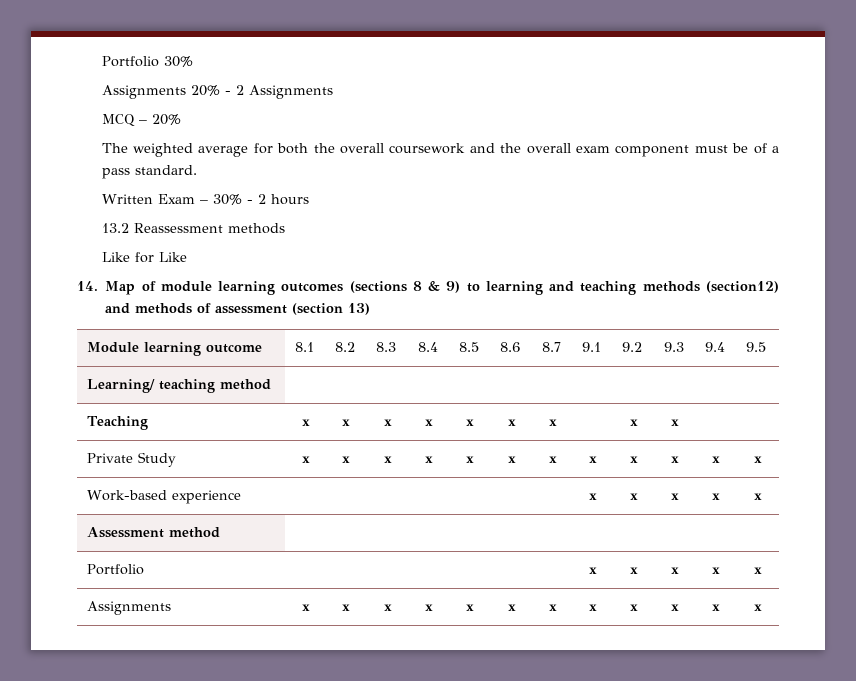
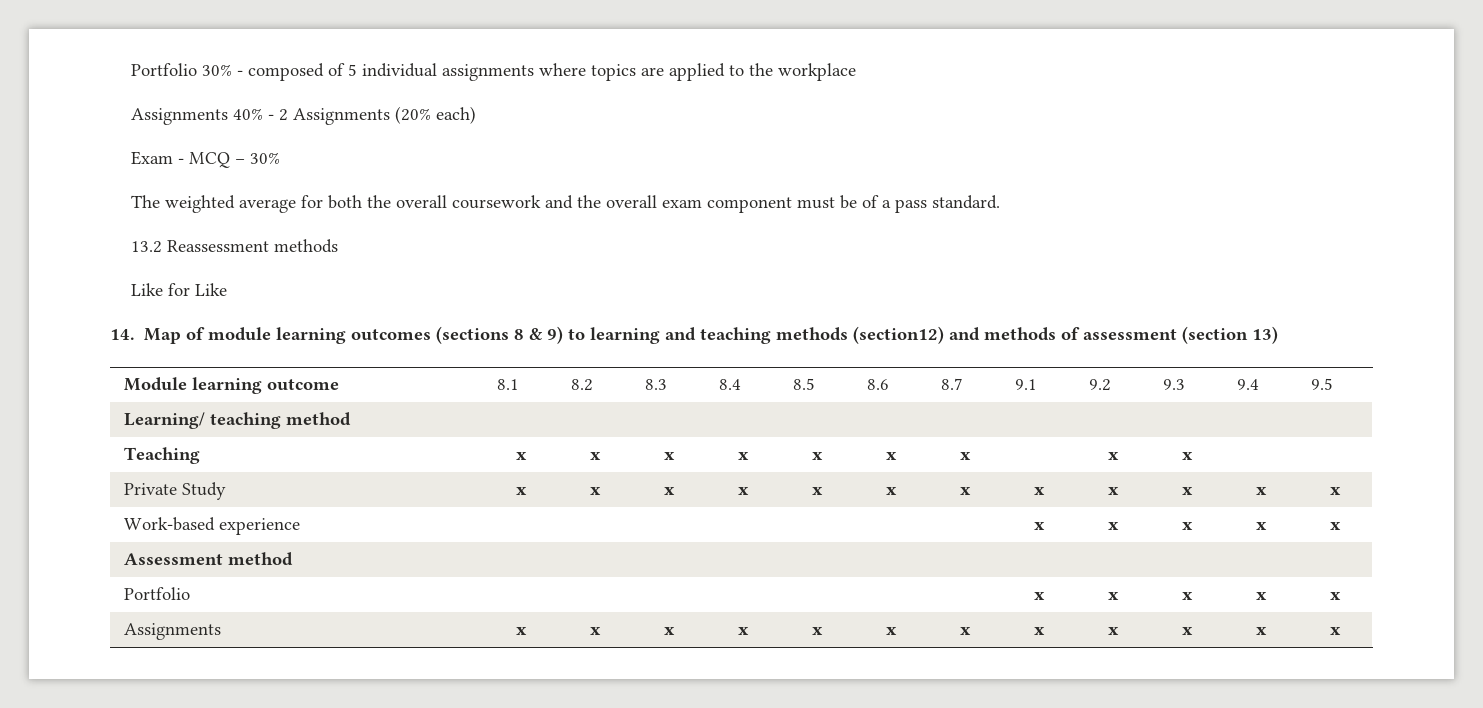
[101,85,220,99] // Assignments 20% -> [236,63,856,81] [130,108,263,125] - composed of 5 individual assignments where topics are applied to the workplace // Assignments 40%
(333, 92) // -> [394,106,476,124] [130,151,184,165] (20% each) // Exam -
[151,114,181,125] 20% -> [249,152,280,164] 30%
[101,194,309,205] // Written Exam – 30% - 2 hours -> (1000, 202) none

